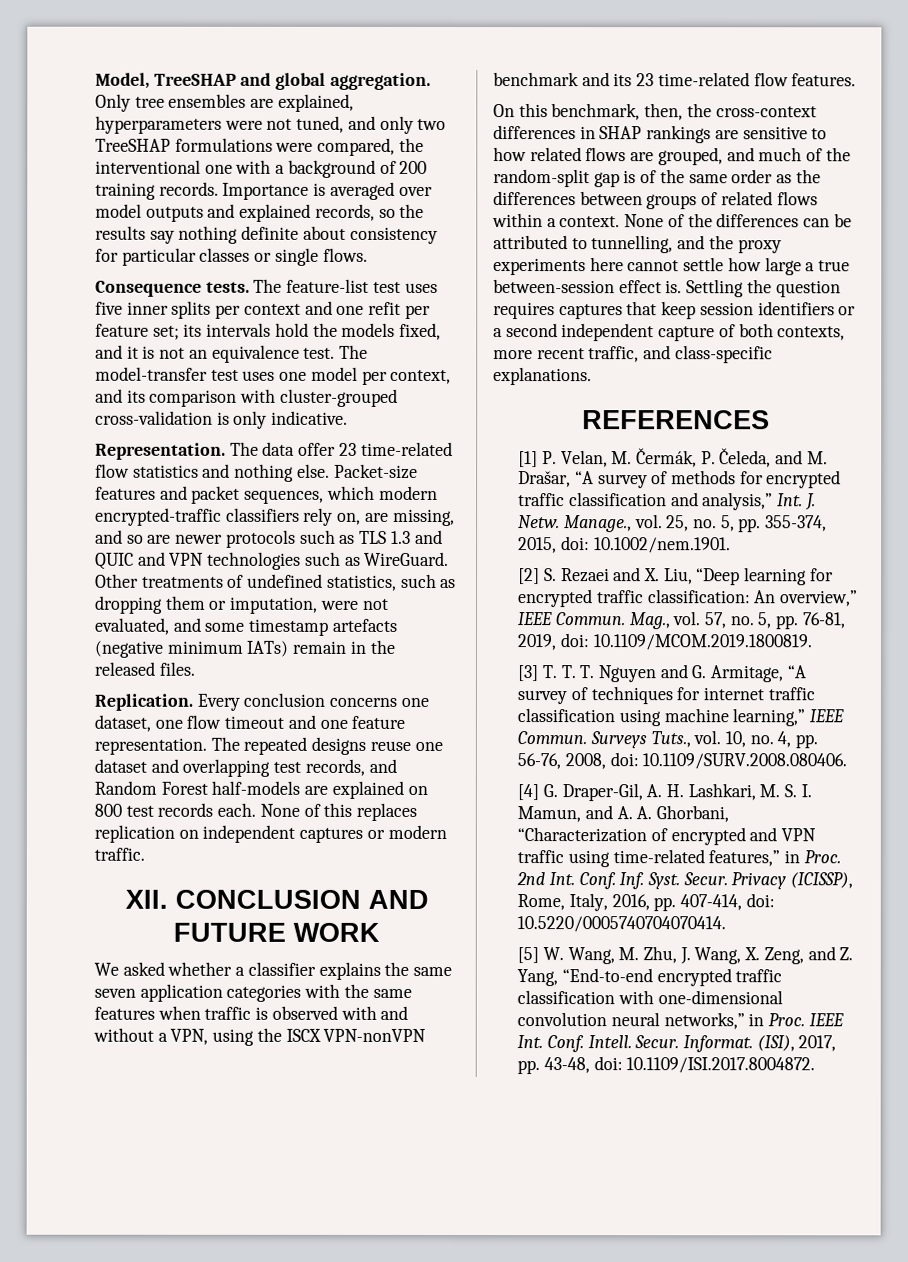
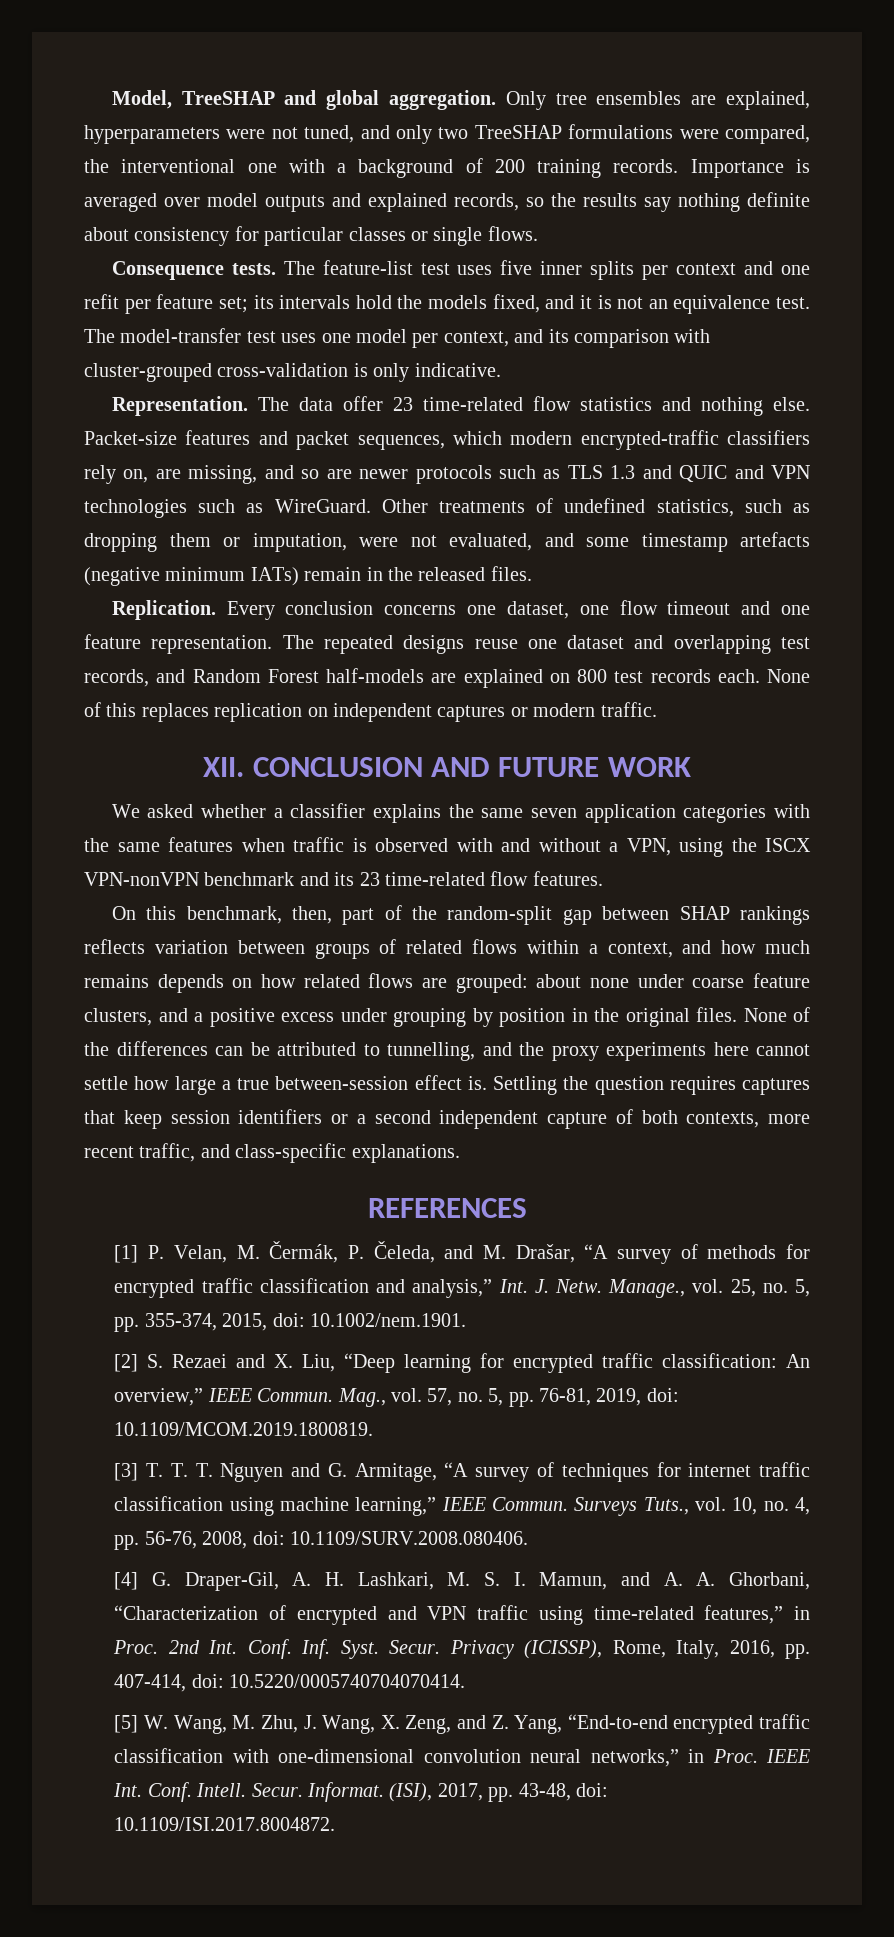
[686,103,817,118] [493,125,828,144] [493,147,851,166] [493,169,821,188] [493,191,576,206] the cross-context differences in SHAP rankings are sensitive to how related flows are grouped, and much of the random-split gap is of the same order as the differences -> [342,905,810,925] [84,939,228,954] part of the random-split gap between SHAP rankings reflects variation
[559,216,621,228] context. -> [607,940,810,958] [84,973,811,993] [84,1007,737,1027] context, and how much remains depends on how related flows are grouped: about none under coarse feature clusters, and a positive excess under grouping by position in the original files.

